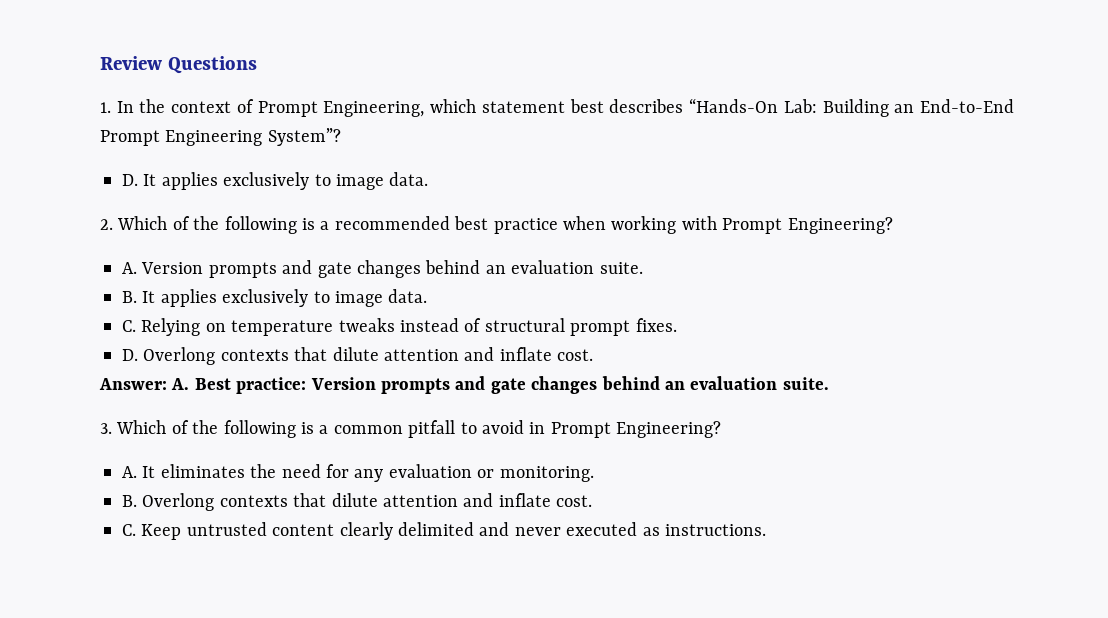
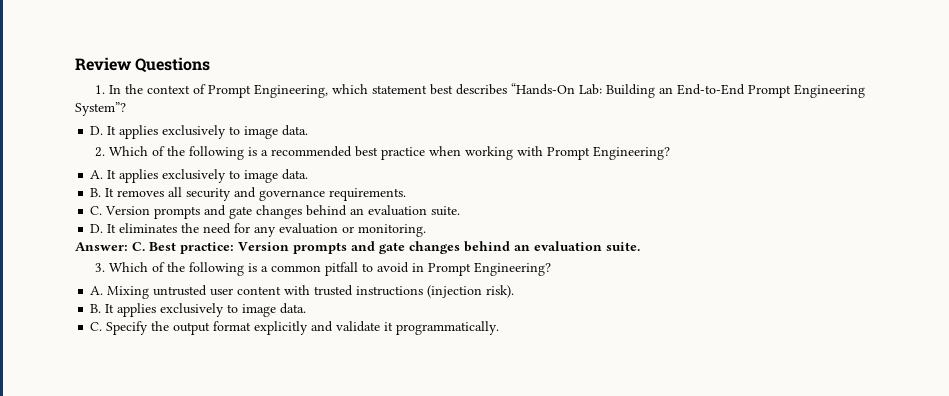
[141,260,643,278] [122,289,428,307] [122,318,677,336] [122,347,594,365] Version prompts and gate changes behind an evaluation suite. // B. It applies exclusively to image data. // C. Relying on temperature tweaks instead of structural prompt fixes. // D. Overlong contexts that dilute attention and inflate cost. -> [107,169,309,183] [90,187,407,201] [90,205,461,219] [90,223,427,237] It applies exclusively to image data. // B. It removes all security and governance requirements. // C. Version prompts and gate changes behind an evaluation suite. // D. It eliminates the need for any evaluation or monitoring.
[171,378,190,390] A. -> [132,242,145,251] C.
[142,464,594,482] [122,493,593,511] [122,522,766,540] It eliminates the need for any evaluation or monitoring. // B. Overlong contexts that dilute attention and inflate cost. // C. Keep untrusted content clearly delimited and never executed as instructions. -> [107,285,515,299] [90,303,307,317] [90,321,500,335] Mixing untrusted user content with trusted instructions (injection risk). // B. It applies exclusively to image data. // C. Specify the output format explicitly and validate it programmatically.

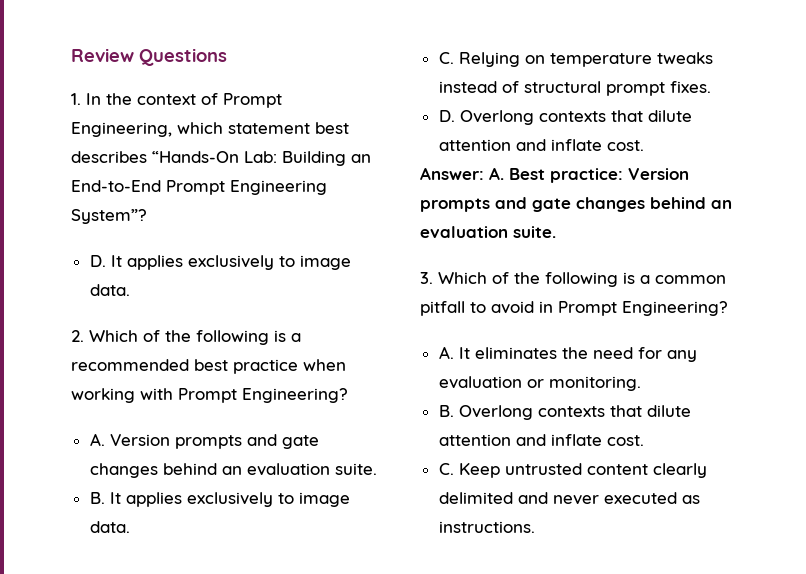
[107,169,309,183] [90,187,407,201] [90,205,461,219] [90,223,427,237] It applies exclusively to image data. // B. It removes all security and governance requirements. // C. Version prompts and gate changes behind an evaluation suite. // D. It eliminates the need for any evaluation or monitoring. -> [109,434,319,449] [89,463,377,478] [89,492,350,507] [89,521,130,533] [438,52,713,67] [438,81,711,96] [438,110,692,125] [438,139,644,151] Version prompts and gate changes behind an evaluation suite. // B. It applies exclusively to image data. // C. Relying on temperature tweaks instead of structural prompt fixes. // D. Overlong contexts that dilute attention and inflate cost.
[132,242,145,251] C. -> [489,167,504,180] A.
[107,285,515,299] [90,303,307,317] [90,321,500,335] Mixing untrusted user content with trusted instructions (injection risk). // B. It applies exclusively to image data. // C. Specify the output format explicitly and validate it programmatically. -> [458,347,697,362] [438,376,641,391] [438,405,691,420] [438,434,644,446] [438,463,707,478] [438,492,700,505] [438,521,535,533] It eliminates the need for any evaluation or monitoring. // B. Overlong contexts that dilute attention and inflate cost. // C. Keep untrusted content clearly delimited and never executed as instructions.

